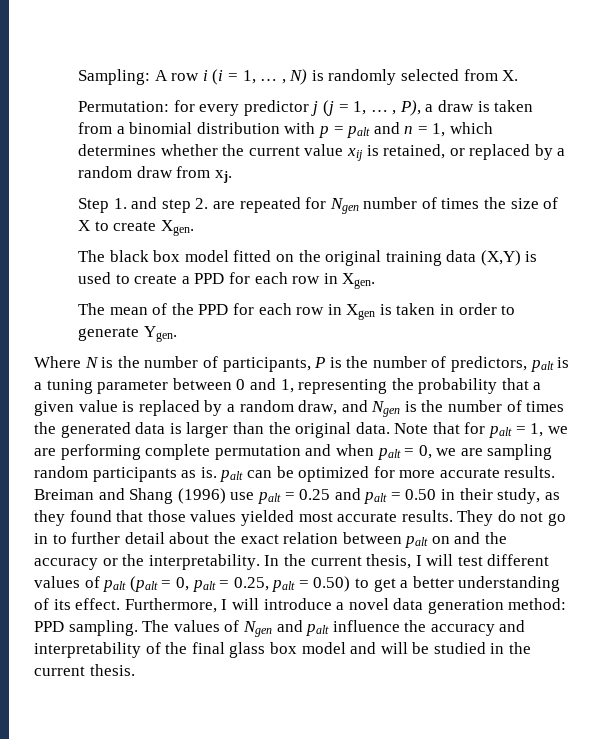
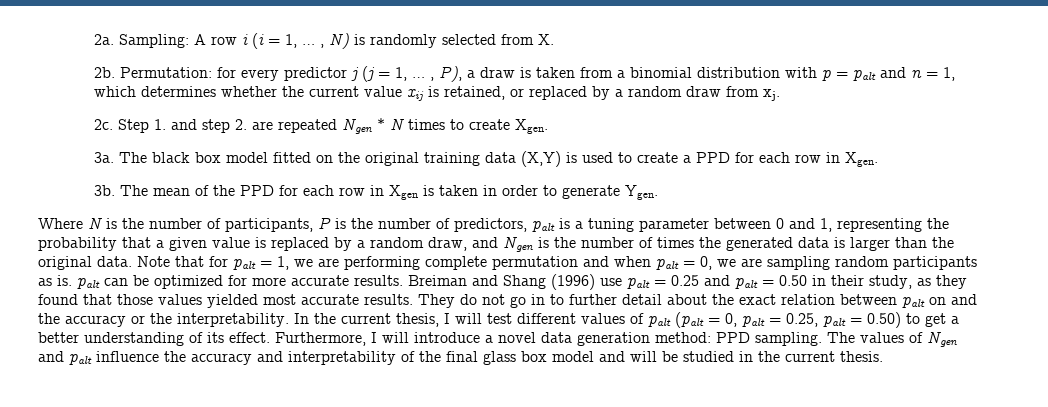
(77, 77) none -> [93,34,114,45] 2a.
(519, 75) none -> [93,67,115,78] 2b.
(232, 176) none -> [93,119,113,130] 2c.
[305,197,559,214] [77,220,90,231] for Ngen number of times the size of X -> [341,118,445,134] Ngen * N times
(194, 228) none -> [93,152,114,163] 3a.
(376, 281) none -> [93,185,115,196] 3b.

